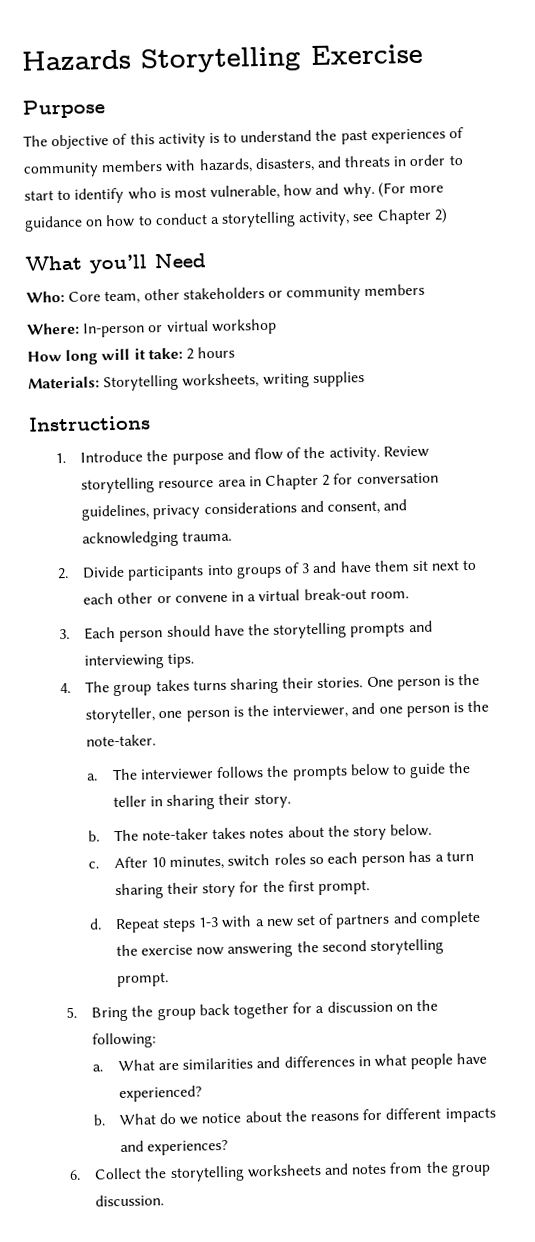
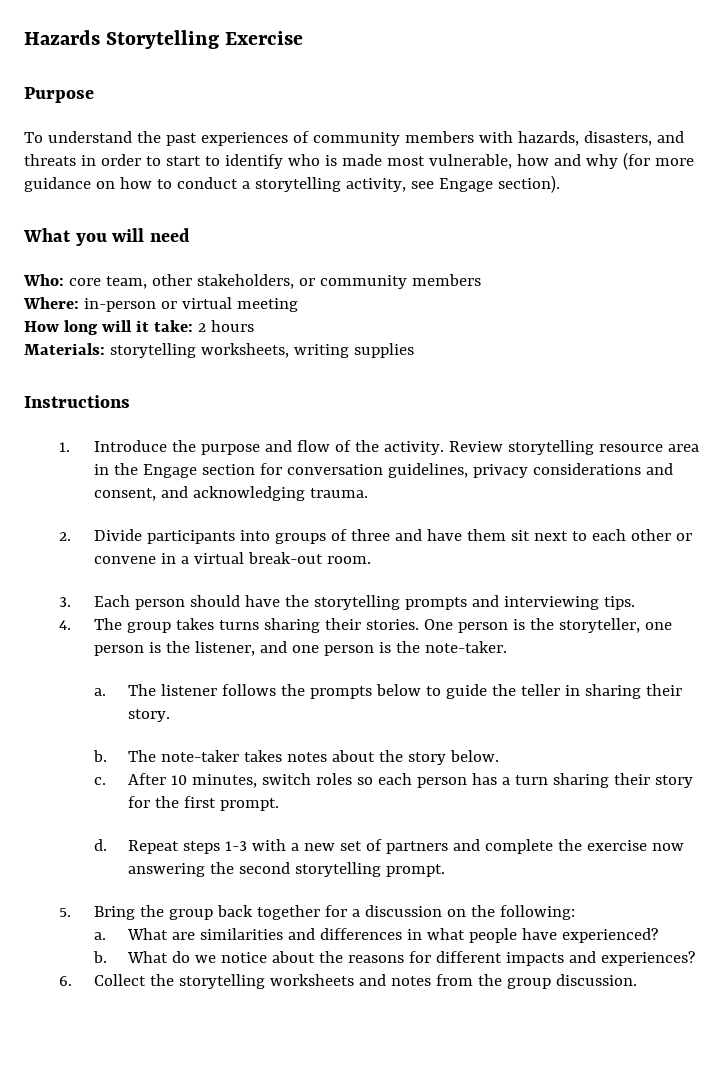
[23,132,238,150] The objective of this activity is to -> [24,132,43,143] To
(171, 193) none -> [341,154,382,166] made
[342,182,406,199] why. (For -> [585,152,650,170] why (for
[376,208,448,225] [25,253,206,274] Chapter 2) // What you’ll Need -> [438,175,560,193] [23,228,190,246] Engage section). // What you will need
[68,291,102,302] Core -> [68,278,101,286] core
[182,286,265,300] stakeholders -> [196,274,294,289] stakeholders,
[83,322,146,338] In-person -> [83,298,156,312] in-person
[211,318,277,336] workshop -> [236,298,298,312] meeting
[103,374,180,392] Storytelling -> [109,343,196,358] storytelling
[264,473,331,491] Chapter 2 -> [113,463,255,478] the Engage section
[301,563,311,574] 3 -> [350,529,390,541] three
[272,704,349,719] interviewer, -> [194,641,255,656] listener,
[140,768,215,781] interviewer -> [161,684,218,696] listener

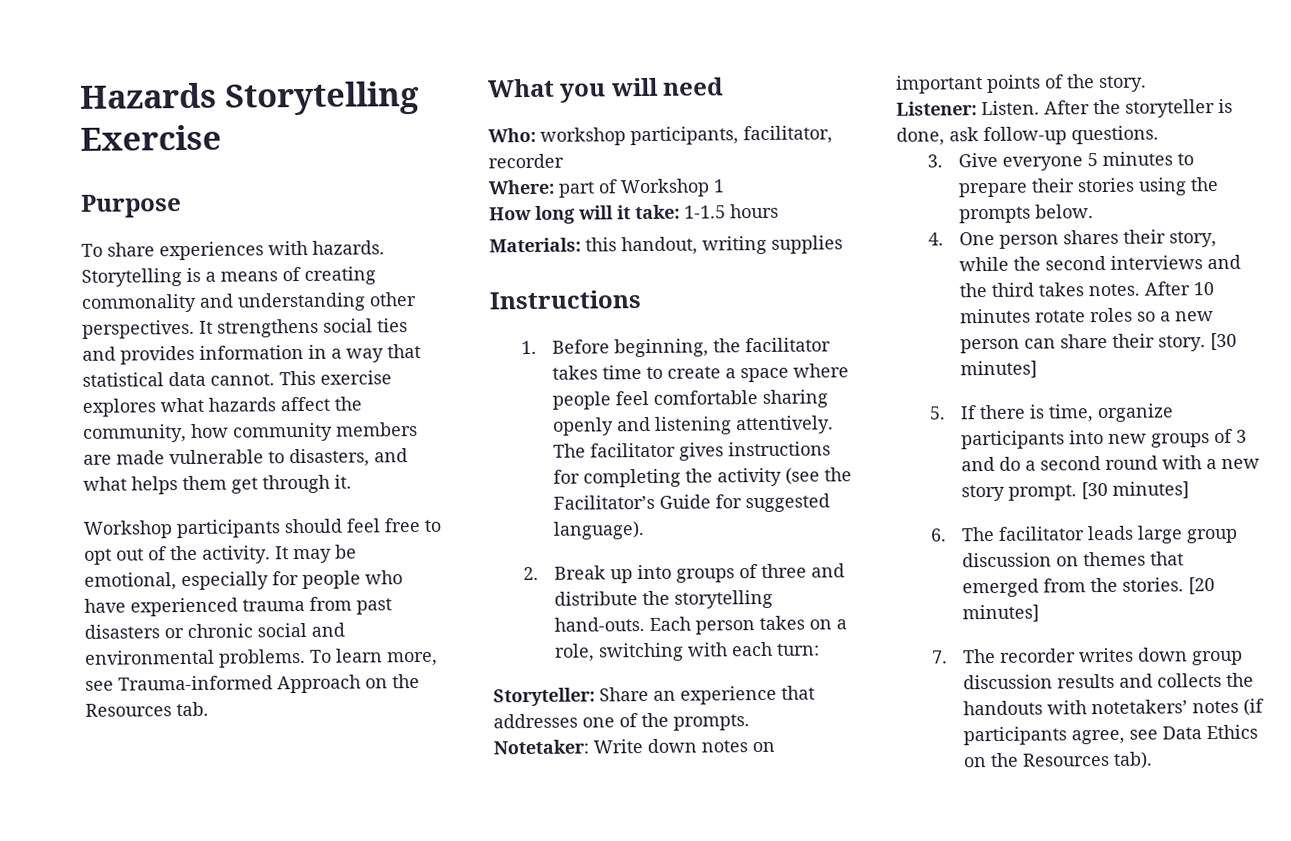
[47,131,684,146] [24,152,694,170] [24,175,560,193] understand the past experiences of community members with hazards, disasters, and threats in order to start to identify who is made most vulnerable, how and why (for more guidance on how to conduct a storytelling activity, see Engage section). -> [107,240,385,261] [81,266,376,287] [81,291,416,313] [82,318,408,339] [82,343,421,365] [82,370,392,387] [82,396,362,417] [83,421,418,443] [83,448,408,468] [83,474,352,495] [83,517,441,539] [84,544,357,565] [84,570,403,591] [84,596,392,617] [84,622,345,639] [84,648,438,668] [85,673,420,694] [85,701,209,717] share experiences with hazards. Storytelling is a means of creating commonality and understanding other perspectives. It strengthens social ties and provides information in a way that statistical data cannot. This exercise explores what hazards affect the community, how community members are made vulnerable to disasters, and what helps them get through it. // Workshop participants should feel free to opt out of the activity. It may be emotional, especially for people who have experienced trauma from past disasters or chronic social and environmental problems. To learn more, see Trauma-informed Approach on the Resources tab.
[68,274,481,289] [23,297,298,312] core team, other stakeholders, or community members // Where: in-person or virtual meeting -> [540,125,833,146] [488,153,564,169] [488,178,725,198] workshop participants, facilitator, recorder // Where: part of Workshop 1
[197,323,206,332] 2 -> [684,205,726,219] 1-1.5
[109,343,289,358] storytelling worksheets, -> [585,236,698,256] this handout,
[93,440,699,455] [93,463,673,478] [93,486,368,501] Introduce the purpose and flow of the activity. Review storytelling resource area in the Engage section for conversation guidelines, privacy considerations and consent, and acknowledging trauma. -> [552,337,832,358] [552,363,850,383] [552,389,829,410] [552,415,835,436] [553,441,832,461] [553,467,853,488] [553,493,831,513] [553,521,646,540] Before beginning, the facilitator takes time to create a space where people feel comfortable sharing openly and listening attentively. The facilitator gives instructions for completing the activity (see the Facilitator’s Guide for suggested language).
[93,529,235,544] Divide participants -> [554,565,634,584] Break up
[426,529,692,541] [93,552,371,564] [58,595,635,610] [58,618,672,633] [93,641,507,656] [93,684,683,699] [128,709,171,722] [92,750,500,765] [93,773,694,788] [128,796,280,811] [93,839,685,854] [128,862,446,877] [58,905,575,920] [93,928,659,943] [92,951,696,966] [58,974,637,989] have them sit next to each other or convene in a virtual break-out room. // 3. Each person should have the storytelling prompts and interviewing tips. // 4. The group takes turns sharing their stories. One person is the storyteller, one person is the listener, and one person is the note-taker. // a. The listener follows the prompts below to guide the teller in sharing their story. // b. The note-taker takes notes about the story below. // c. After 10 minutes, switch roles so each person has a turn sharing their story for the first prompt. // d. Repeat steps 1-3 with a new set of partners and complete the exercise now answering the second storytelling prompt. // 5. Bring the group back together for a discussion on the following: // a. What are similarities and differences in what people have experienced? // b. What do we notice about the reasons for different impacts and experiences? // 6. Collect the storytelling worksheets and notes from the group discussion. -> [554,589,774,609] [554,615,848,635] [554,641,821,662] [493,685,815,707] [493,712,750,731] [493,738,775,755] [896,74,1147,94] [896,98,1233,118] [896,125,1159,146] [927,151,1195,171] [958,176,1220,198] [959,204,1095,224] [928,229,1218,249] [959,254,1242,272] [959,281,1215,298] [960,307,1215,324] [960,332,1238,354] [960,360,1038,379] [929,403,1175,423] [961,428,1248,450] [961,455,1261,472] [961,481,1190,502] [930,525,1239,544] [962,551,1185,568] [962,577,1216,598] [962,604,1040,623] [932,647,1244,666] [963,672,1255,690] [963,698,1265,716] [963,724,1259,746] [963,751,1154,769] distribute the storytelling hand-outs. Each person takes on a role, switching with each turn: // Storyteller: Share an experience that addresses one of the prompts. // Notetaker: Write down notes on important points of the story. // Listener: Listen. After the storyteller is done, ask follow-up questions. // 3. Give everyone 5 minutes to prepare their stories using the prompts below. // 4. One person shares their story, while the second interviews and the third takes notes. After 10 minutes rotate roles so a new person can share their story. [30 minutes] // 5. If there is time, organize participants into new groups of 3 and do a second round with a new story prompt. [30 minutes] // 6. The facilitator leads large group discussion on themes that emerged from the stories. [20 minutes] // 7. The recorder writes down group discussion results and collects the handouts with notetakers’ notes (if participants agree, see Data Ethics on the Resources tab).

